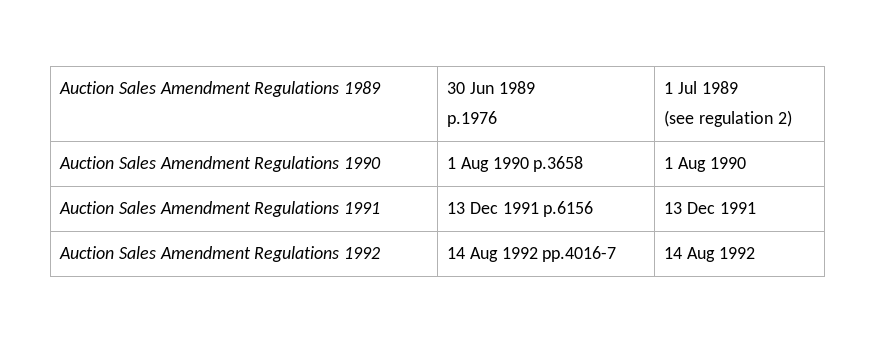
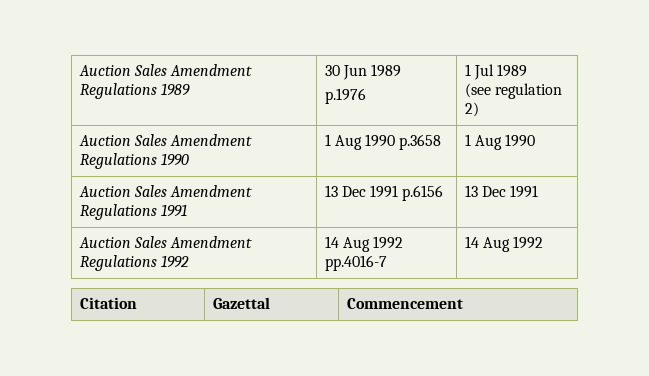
(755, 253) none -> [79,297,137,309] [212,297,270,309] [346,298,463,309] // Citation | Gazettal | Commencement

